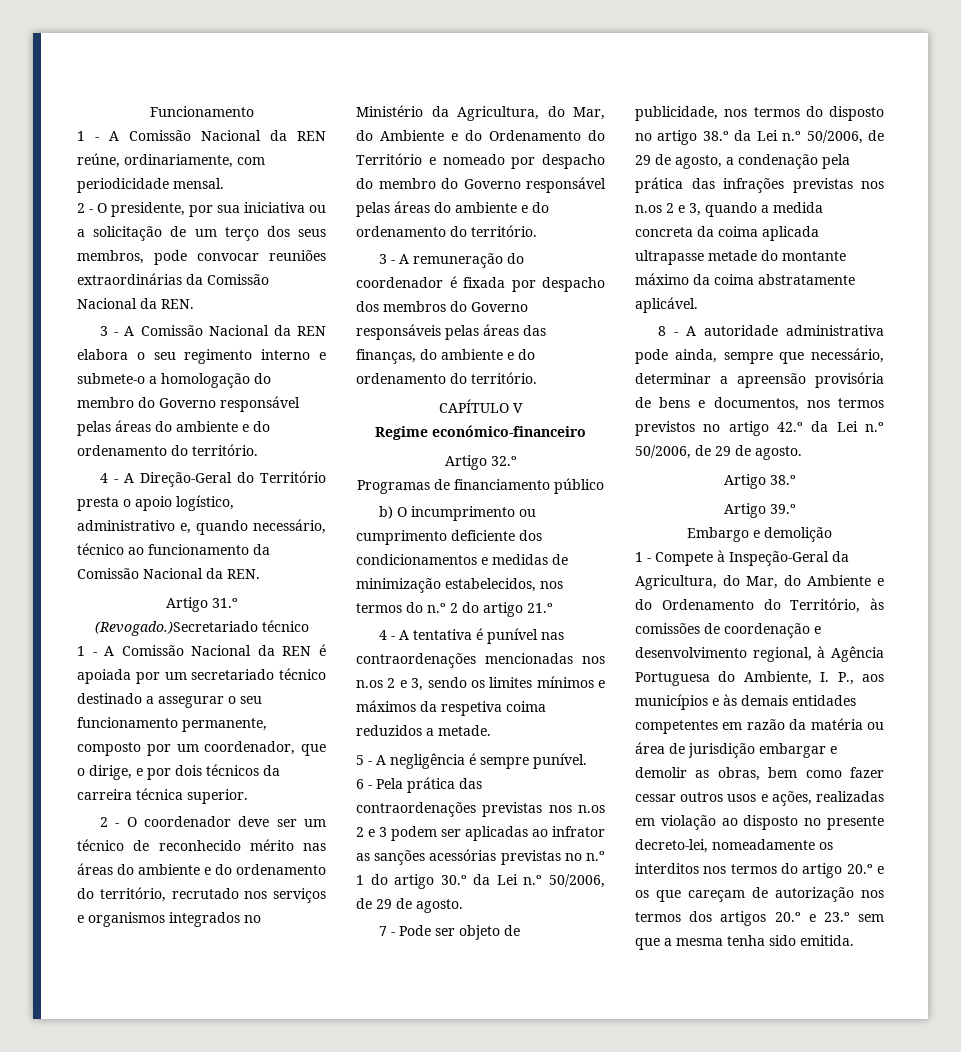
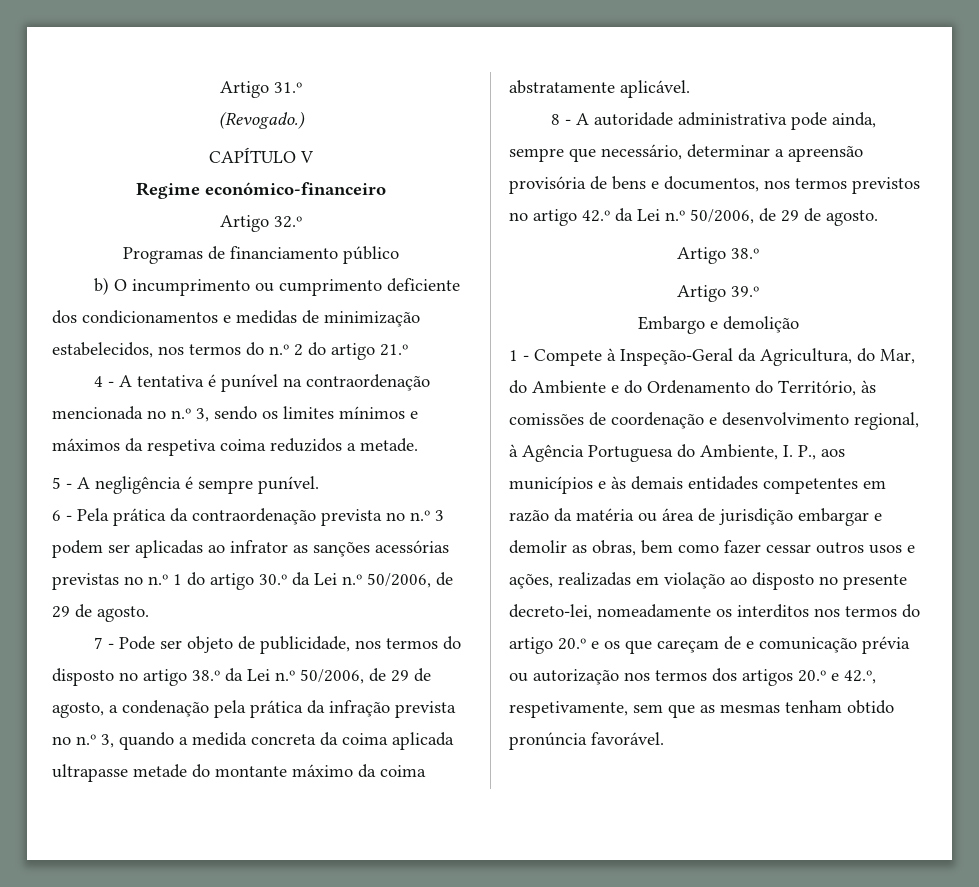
[149,106,254,117] [77,130,326,141] [77,153,265,168] [77,178,224,193] [77,202,326,217] [77,226,326,241] [77,250,326,265] [77,273,269,285] [77,298,194,309] [100,325,326,336] [77,349,326,364] [77,373,271,388] [77,396,300,412] [77,420,270,436] [77,444,258,456] [100,471,326,487] [77,495,234,511] [77,519,326,535] [77,543,270,555] [77,568,260,579] [165,597,238,612] [94,620,309,636] [77,644,326,656] [77,668,326,684] [77,693,262,708] [77,717,267,732] [77,741,326,756] [77,764,280,780] [77,788,248,804] [100,816,326,827] [77,839,326,851] [77,863,326,875] [77,887,326,903] [77,912,261,927] [356,105,605,121] [356,130,605,141] [356,153,605,169] [356,177,606,193] [356,201,549,217] [356,225,537,237] [379,253,525,268] [356,276,605,292] [356,301,528,312] [356,324,546,340] [356,349,535,364] [356,372,537,384] Funcionamento // 1 - A Comissão Nacional da REN reúne, ordinariamente, com periodicidade mensal. // 2 - O presidente, por sua iniciativa ou a solicitação de um terço dos seus membros, pode convocar reuniões extraordinárias da Comissão Nacional da REN. // 3 - A Comissão Nacional da REN elabora o seu regimento interno e submete-o a homologação do membro do Governo responsável pelas áreas do ambiente e do ordenamento do território. // 4 - A Direção-Geral do Território presta o apoio logístico, administrativo e, quando necessário, técnico ao funcionamento da Comissão Nacional da REN. // Artigo 31.º // (Revogado.)Secretariado técnico // 1 - A Comissão Nacional da REN é apoiada por um secretariado técnico destinado a assegurar o seu funcionamento permanente, composto por um coordenador, que o dirige, e por dois técnicos da carreira técnica superior. // 2 - O coordenador deve ser um técnico de reconhecido mérito nas áreas do ambiente e do ordenamento do território, recrutado nos serviços e organismos integrados no Ministério da Agricultura, do Mar, do Ambiente e do Ordenamento do Território e nomeado por despacho do membro do Governo responsável pelas áreas do ambiente e do ordenamento do território. // 3 - A remuneração do coordenador é fixada por despacho dos membros do Governo responsáveis pelas áreas das finanças, do ambiente e do ordenamento do território. -> [220,81,302,98] [218,111,305,129] Artigo 31.º // (Revogado.)
[541,632,565,640] [356,653,605,668] [356,678,407,688] nas contraordenações mencionadas nos n.os 2 e -> [283,374,431,391] [52,406,191,420] na contraordenação mencionada no n.º
[459,778,482,789] [356,802,605,817] [356,827,375,837] das contraordenações previstas nos n.os 2 e -> [170,508,430,526] da contraordenação prevista no n.º
[691,178,884,193] [635,203,685,213] das infrações previstas nos n.os 2 e -> [307,700,456,718] [52,734,96,745] da infração prevista no n.º
(768, 892) none -> [746,636,910,654] [509,673,528,682] e comunicação prévia ou
[823,912,884,922] [635,935,854,950] 23.º sem que a mesma tenha sido emitida. -> [844,670,876,684] [509,700,894,718] [509,732,664,750] 42.º, respetivamente, sem que as mesmas tenham obtido pronúncia favorável.

